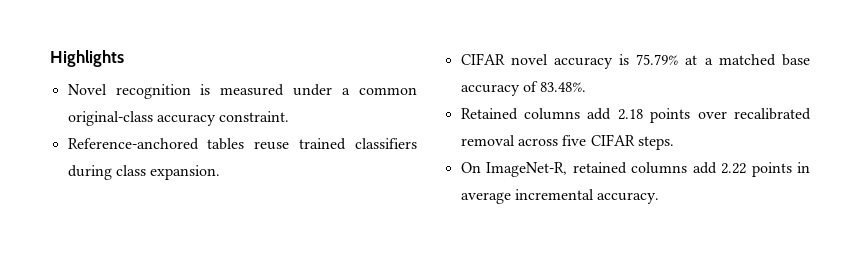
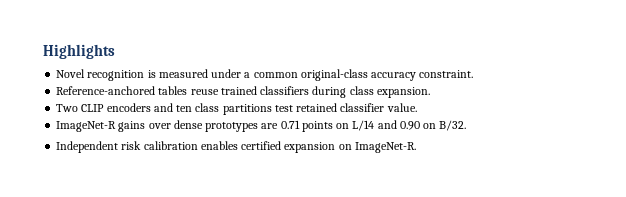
[460,53,810,69] [460,81,587,96] [460,108,811,123] [460,134,674,150] [460,162,810,177] [460,189,660,204] CIFAR novel accuracy is 75.79% at a matched base accuracy of 83.48%. // Retained columns add 2.18 points over recalibrated removal across five CIFAR steps. // On ImageNet-R, retained columns add 2.22 points in average incremental accuracy. -> [56,103,417,115] [56,120,467,132] [56,141,416,153] Two CLIP encoders and ten class partitions test retained classifier value. // ImageNet-R gains over dense prototypes are 0.71 points on L/14 and 0.90 on B/32. // Independent risk calibration enables certified expansion on ImageNet-R.

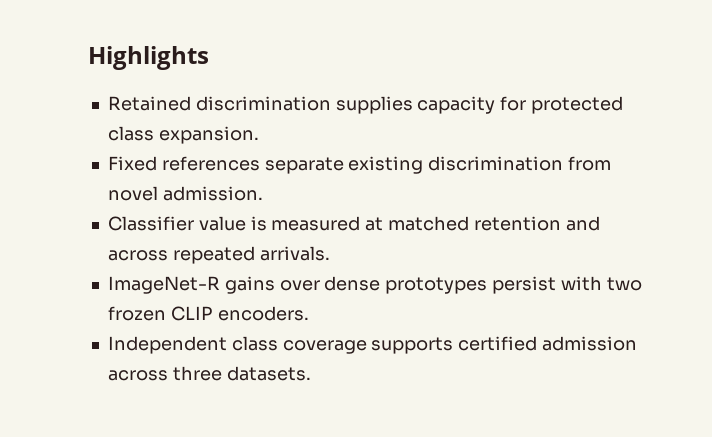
[56,69,474,81] [56,86,430,98] [56,103,417,115] Novel recognition is measured under a common original-class accuracy constraint. // Reference-anchored tables reuse trained classifiers during class expansion. // Two CLIP encoders and ten class partitions test retained classifier value. -> [107,96,624,114] [107,126,259,144] [107,156,612,174] [107,186,263,201] [107,216,600,231] [107,246,330,264] Retained discrimination supplies capacity for protected class expansion. // Fixed references separate existing discrimination from novel admission. // Classifier value is measured at matched retention and across repeated arrivals.
[261,120,467,132] [56,141,416,153] are 0.71 points on L/14 and 0.90 on B/32. // Independent risk calibration enables certified expansion on ImageNet-R. -> [492,276,642,294] [107,306,309,321] [107,336,638,354] [107,366,311,381] persist with two frozen CLIP encoders. // Independent class coverage supports certified admission across three datasets.

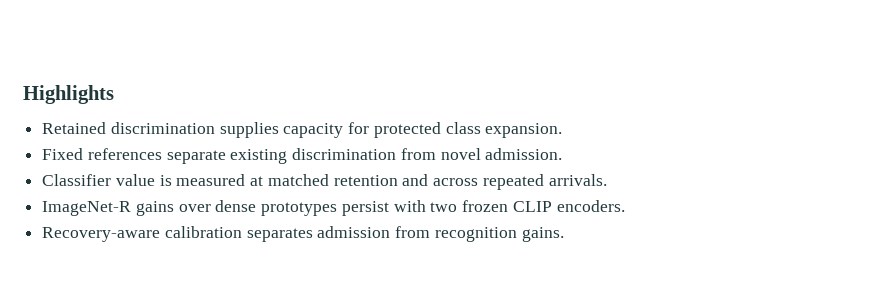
[107,336,638,354] [107,366,311,381] Independent class coverage supports certified admission across three datasets. -> [42,226,564,242] Recovery-aware calibration separates admission from recognition gains.

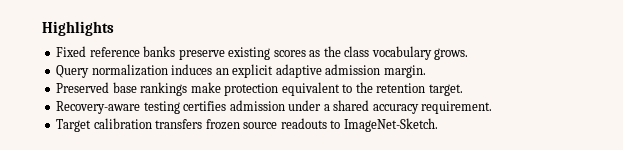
[42,122,563,138] [42,148,563,164] [42,174,607,190] [42,200,625,216] [42,226,564,242] Retained discrimination supplies capacity for protected class expansion. // Fixed references separate existing discrimination from novel admission. // Classifier value is measured at matched retention and across repeated arrivals. // ImageNet-R gains over dense prototypes persist with two frozen CLIP encoders. // Recovery-aware calibration separates admission from recognition gains. -> [56,46,469,60] [56,64,426,78] [56,82,463,96] [56,100,493,114] [56,118,438,132] Fixed reference banks preserve existing scores as the class vocabulary grows. // Query normalization induces an explicit adaptive admission margin. // Preserved base rankings make protection equivalent to the retention target. // Recovery-aware testing certifies admission under a shared accuracy requirement. // Target calibration transfers frozen source readouts to ImageNet-Sketch.

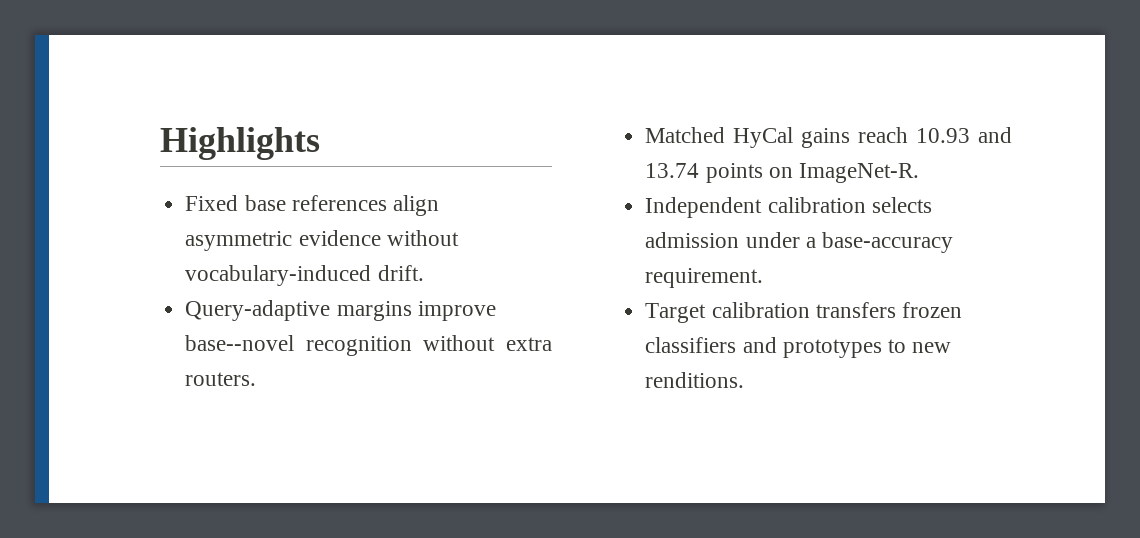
[89,46,469,60] [56,64,426,78] [56,82,463,96] [56,101,227,114] reference banks preserve existing scores as the class vocabulary grows. // Query normalization induces an explicit adaptive admission margin. // Preserved base rankings make protection equivalent to the retention target. // Recovery-aware testing certifies -> [244,195,439,216] [185,230,459,251] [185,265,424,286] [185,300,496,321] [185,335,552,356] [185,372,257,386] [645,127,1012,148] [645,163,919,183] [645,197,932,218] base references align asymmetric evidence without vocabulary-induced drift. // Query-adaptive margins improve base--novel recognition without extra routers. // Matched HyCal gains reach 10.93 and 13.74 points on ImageNet-R. // Independent calibration selects
[333,100,419,114] shared accuracy -> [821,232,953,253] base-accuracy
[243,118,438,132] source readouts to ImageNet-Sketch. -> [645,337,952,358] [645,372,745,388] classifiers and prototypes to new renditions.

